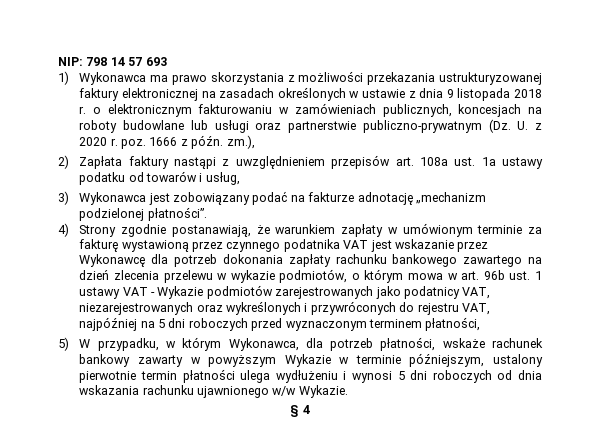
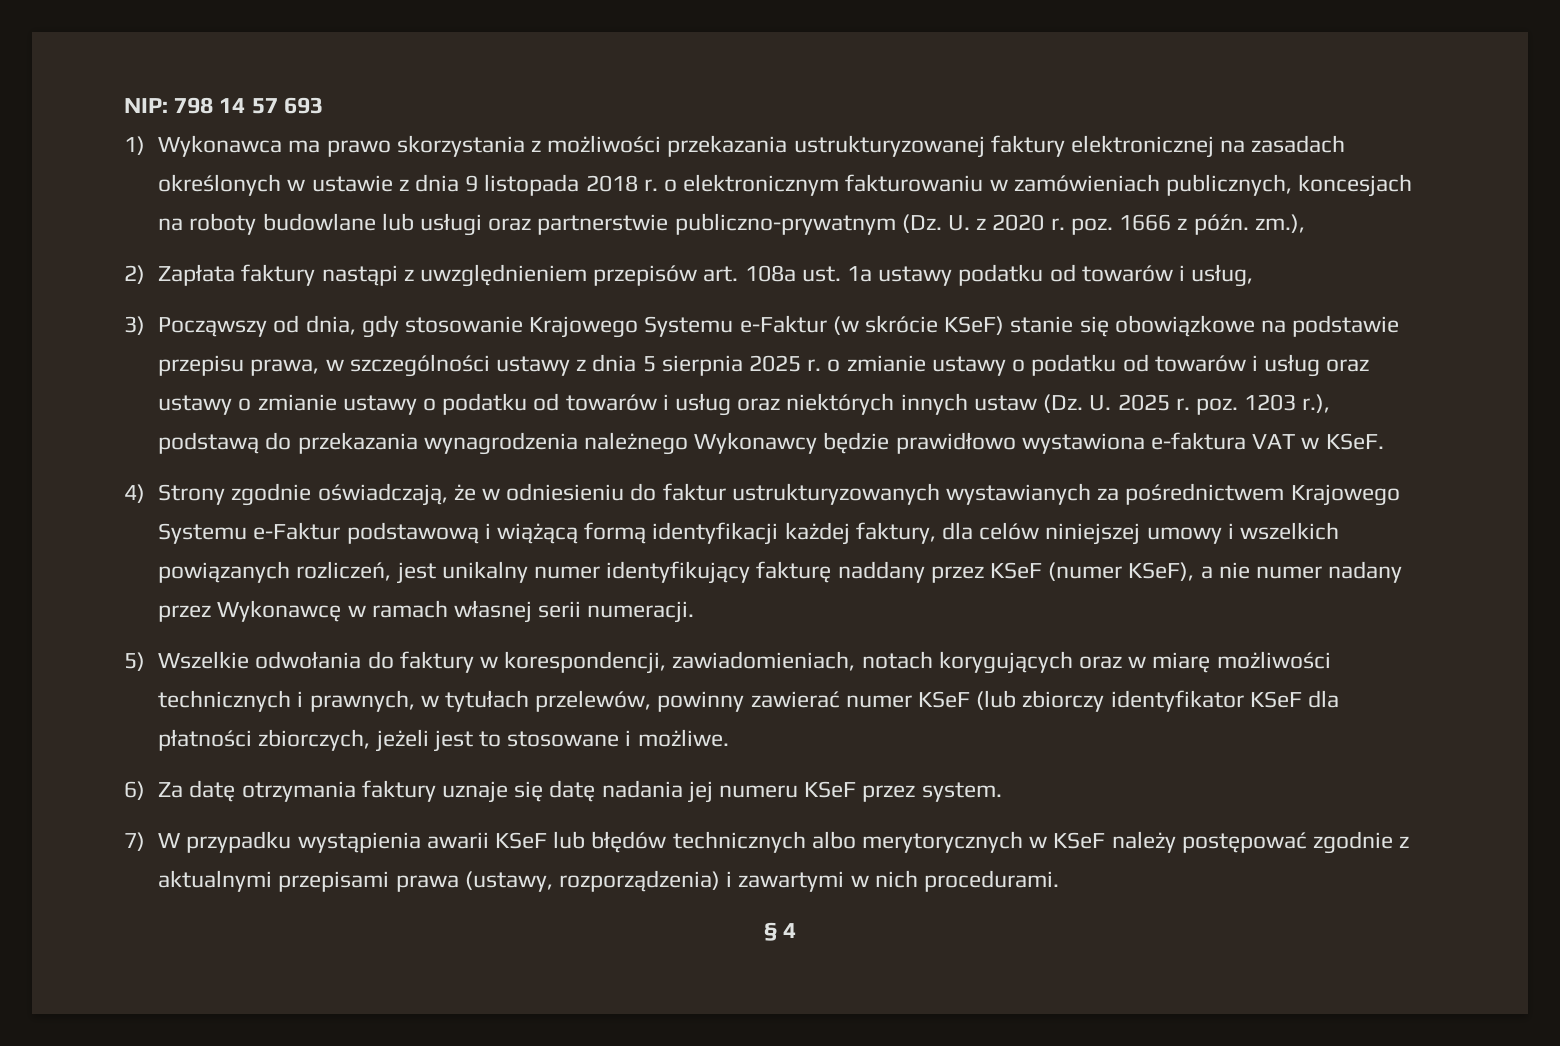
[79,191,486,205] [79,207,207,221] [58,223,543,237] [79,239,489,252] [79,254,542,267] [79,269,542,283] [79,285,491,299] [79,301,490,315] [79,317,481,331] [58,337,543,351] [79,353,543,367] [79,369,542,383] [79,385,348,398] Wykonawca jest zobowiązany podać na fakturze adnotację „mechanizm podzielonej płatności”. // 4) Strony zgodnie postanawiają, że warunkiem zapłaty w umówionym terminie za fakturę wystawioną przez czynnego podatnika VAT jest wskazanie przez Wykonawcę dla potrzeb dokonania zapłaty rachunku bankowego zawartego na dzień zlecenia przelewu w wykazie podmiotów, o którym mowa w art. 96b ust. 1 ustawy VAT - Wykazie podmiotów zarejestrowanych jako podatnicy VAT, niezarejestrowanych oraz wykreślonych i przywróconych do rejestru VAT, najpóźniej na 5 dni roboczych przed wyznaczonym terminem płatności, // 5) W przypadku, w którym Wykonawca, dla potrzeb płatności, wskaże rachunek bankowy zawarty w powyższym Wykazie w terminie późniejszym, ustalony pierwotnie termin płatności ulega wydłużeniu i wynosi 5 dni roboczych od dnia wskazania rachunku ujawnionego w/w Wykazie. -> [158,315,1400,338] [158,354,1370,377] [158,393,1331,416] [158,432,1384,455] [124,483,1400,506] [158,522,1340,545] [158,561,1403,584] [158,600,695,623] [124,651,1331,674] [158,690,1340,712] [158,729,729,752] [124,780,1002,803] [124,831,1410,854] [158,870,1060,892] Począwszy od dnia, gdy stosowanie Krajowego Systemu e-Faktur (w skrócie KSeF) stanie się obowiązkowe na podstawie przepisu prawa, w szczególności ustawy z dnia 5 sierpnia 2025 r. o zmianie ustawy o podatku od towarów i usług oraz ustawy o zmianie ustawy o podatku od towarów i usług oraz niektórych innych ustaw (Dz. U. 2025 r. poz. 1203 r.), podstawą do przekazania wynagrodzenia należnego Wykonawcy będzie prawidłowo wystawiona e-faktura VAT w KSeF. // 4) Strony zgodnie oświadczają, że w odniesieniu do faktur ustrukturyzowanych wystawianych za pośrednictwem Krajowego Systemu e-Faktur podstawową i wiążącą formą identyfikacji każdej faktury, dla celów niniejszej umowy i wszelkich powiązanych rozliczeń, jest unikalny numer identyfikujący fakturę naddany przez KSeF (numer KSeF), a nie numer nadany przez Wykonawcę w ramach własnej serii numeracji. // 5) Wszelkie odwołania do faktury w korespondencji, zawiadomieniach, notach korygujących oraz w miarę możliwości technicznych i prawnych, w tytułach przelewów, powinny zawierać numer KSeF (lub zbiorczy identyfikator KSeF dla płatności zbiorczych, jeżeli jest to stosowane i możliwe. // 6) Za datę otrzymania faktury uznaje się datę nadania jej numeru KSeF przez system. // 7) W przypadku wystąpienia awarii KSeF lub błędów technicznych albo merytorycznych w KSeF należy postępować zgodnie z aktualnymi przepisami prawa (ustawy, rozporządzenia) i zawartymi w nich procedurami.

